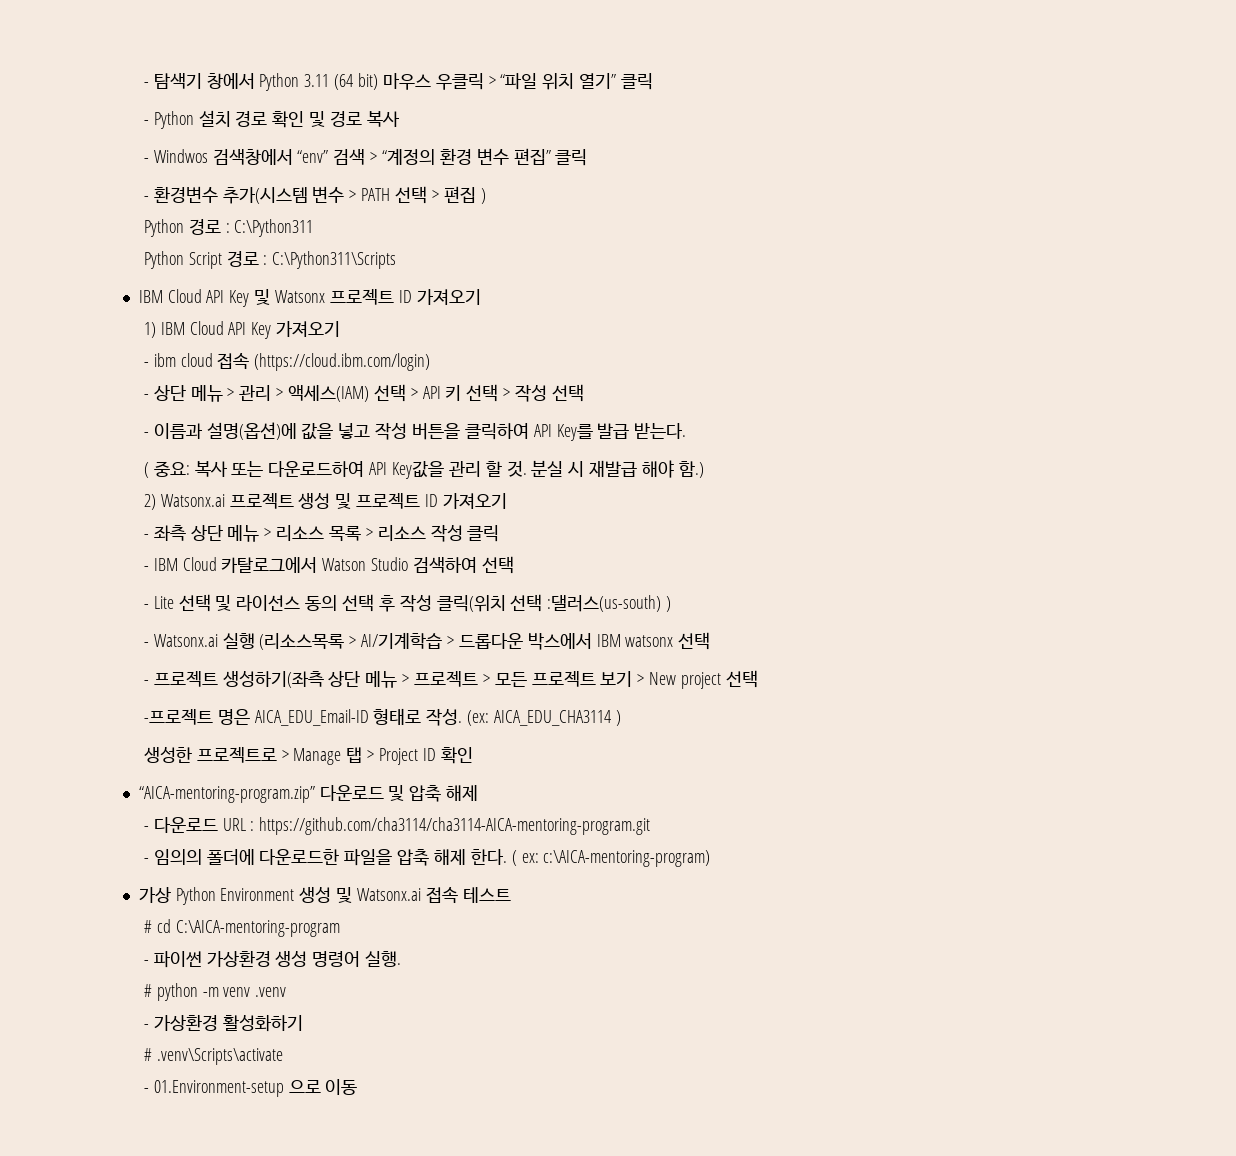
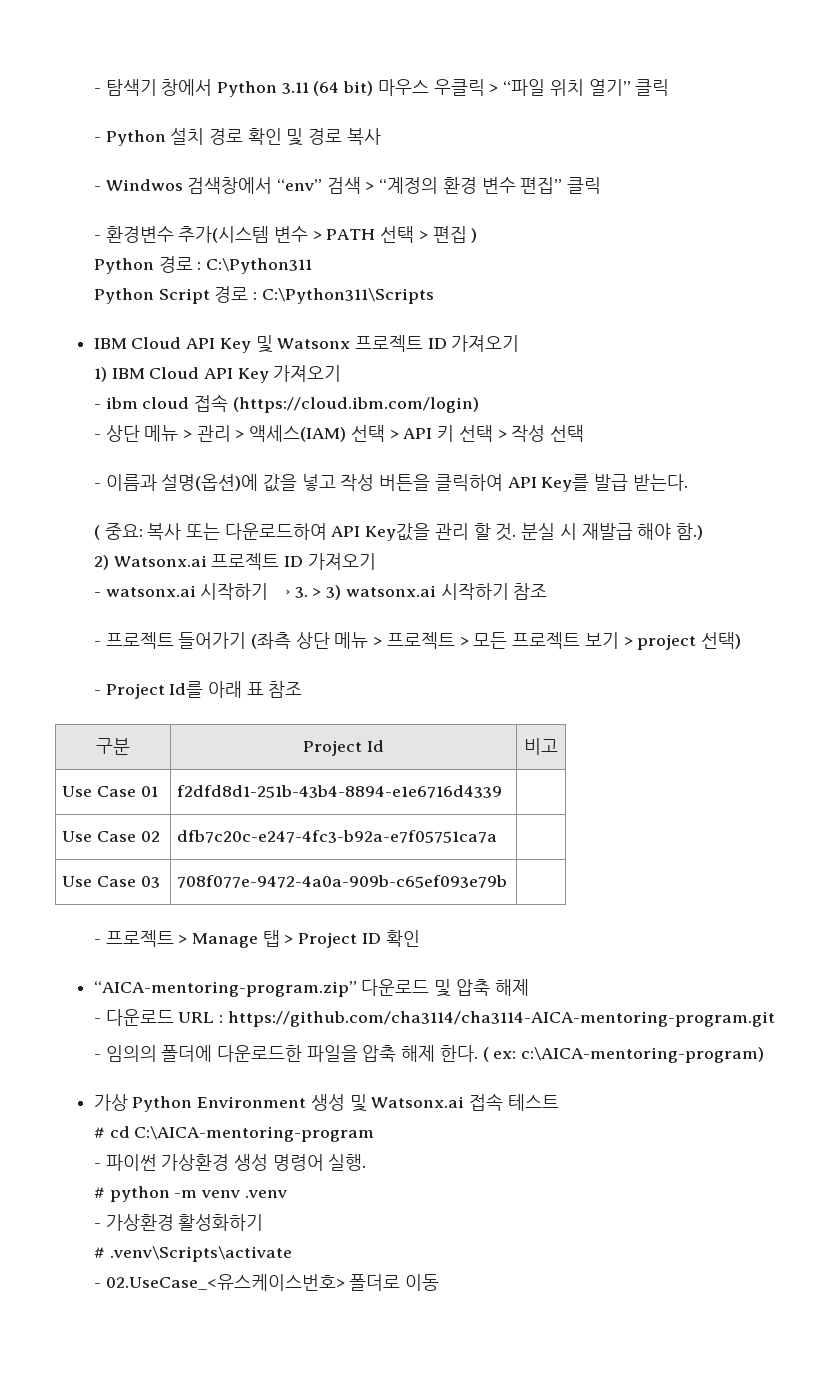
[298,493,421,509] 생성 및 프로젝트 -> (280, 561) none
[153,524,500,542] [143,556,514,574] [143,594,672,612] [143,632,711,650] [143,671,324,688] 좌측 상단 메뉴 > 리소스 목록 > 리소스 작성 클릭 // - IBM Cloud 카탈로그에서 Watson Studio 검색하여 선택 // - Lite 선택 및 라이선스 동의 선택 후 작성 클릭(위치 선택 :댈러스(us-south) ) // - Watsonx.ai 실행 (리소스목록 > AI/기계학습 > 드롭다운 박스에서 IBM watsonx 선택 // - 프로젝트 생성하기(좌측 -> [105,583,548,600] [93,632,291,649] watsonx.ai 시작하기 → 3. > 3) watsonx.ai 시작하기 참조 // - 프로젝트 들어가기 (좌측
[649,670,758,689] [143,708,621,726] [143,747,277,763] New project 선택 // -프로젝트 명은 AICA_EDU_Email-ID 형태로 작성. (ex: AICA_EDU_CHA3114 ) // 생성한 프로젝트로 -> [637,632,741,650] [93,681,303,699] [96,738,130,755] [303,740,384,756] [524,738,558,755] [62,786,158,797] [177,785,503,798] [62,831,160,842] [177,830,498,843] [62,876,160,888] [177,875,508,888] [93,930,174,947] project 선택) // - Project Id를 아래 표 참조 // 구분 | Project Id | 비고 // Use Case 01 | f2dfd8d1-251b-43b4-8894-e1e6716d4339 | // Use Case 02 | dfb7c20c-e247-4fc3-b92a-e7f05751ca7a | // Use Case 03 | 708f077e-9472-4a0a-909b-c65ef093e79b | // - 프로젝트
[153,1080,321,1097] 01.Environment-setup 으로 -> [105,1274,401,1291] 02.UseCase_<유스케이스번호> 폴더로

